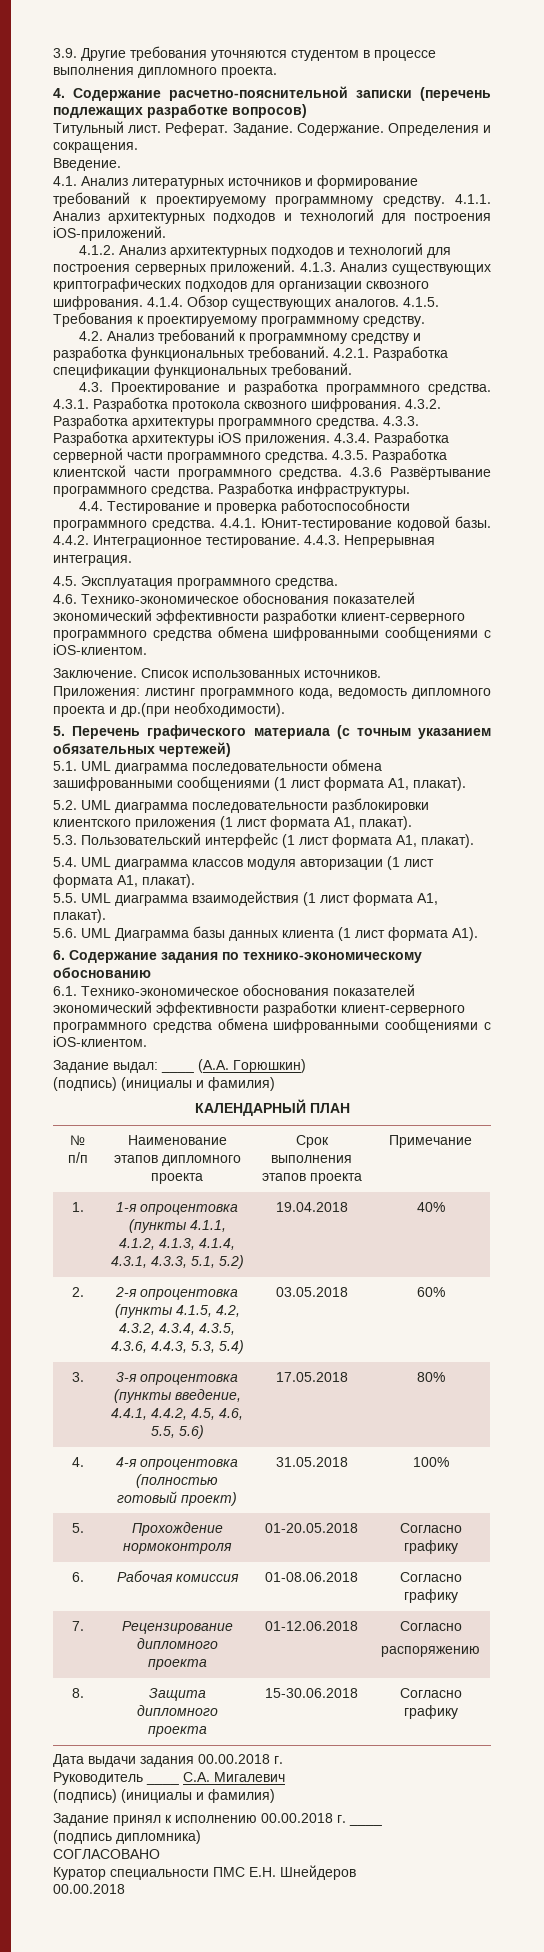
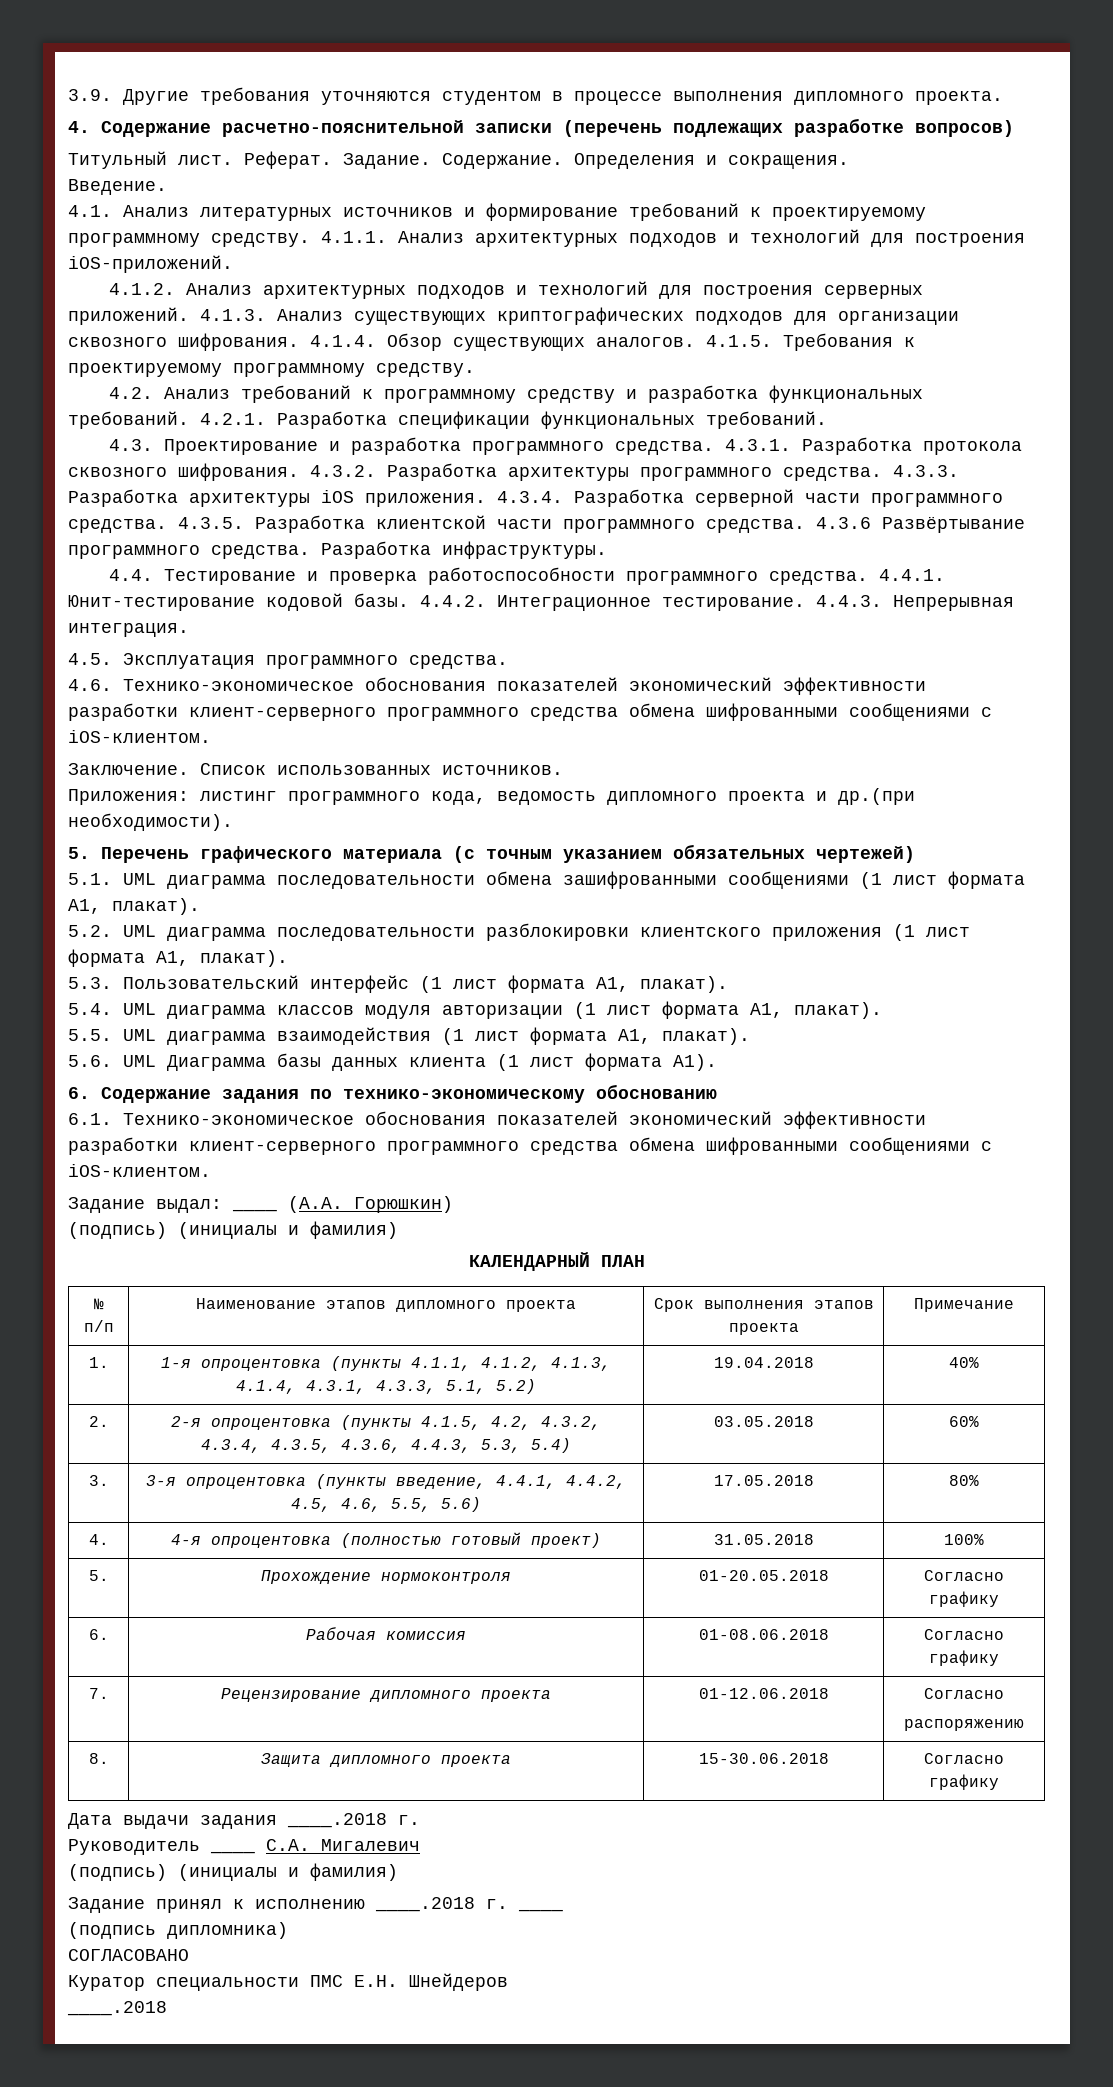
[198,1754,270,1764] 00.00.2018 -> [287,1813,387,1828] ____.2018
[261,1813,333,1823] 00.00.2018 -> [375,1897,475,1912] ____.2018
[53,1884,125,1894] 00.00.2018 -> [67,2001,167,2016] ____.2018

